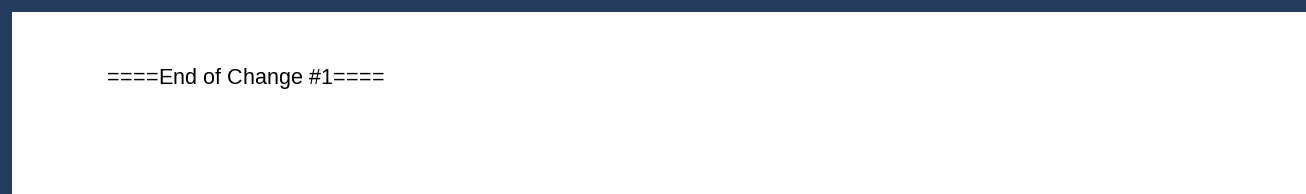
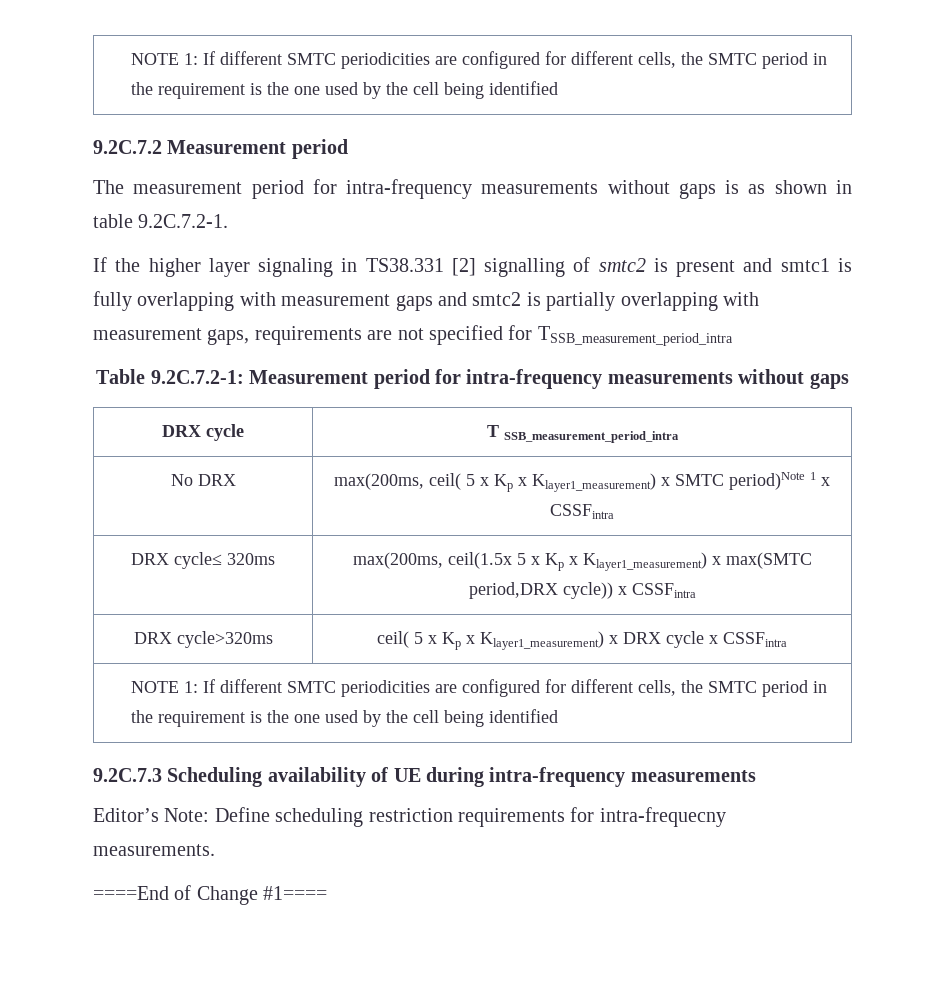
(107, 76) none -> [131,51,828,69] [131,81,559,99] [93,139,348,159] [93,179,852,199] [93,214,229,228] [93,257,852,277] [93,291,759,311] [93,325,733,346] [96,369,849,389] [162,424,244,441] [486,425,679,443] [170,474,236,486] [334,472,830,492] [550,504,614,519] [131,552,275,569] [352,552,812,571] [468,582,696,599] [133,631,273,648] [377,631,787,650] [131,679,828,697] [131,709,559,727] [93,767,756,787] [93,807,726,827] [93,844,215,856] NOTE 1: If different SMTC periodicities are configured for different cells, the SMTC period in the requirement is the one used by the cell being identified // 9.2C.7.2 Measurement period // The measurement period for intra-frequency measurements without gaps is as shown in table 9.2C.7.2-1. // If the higher layer signaling in TS38.331 [2] signalling of smtc2 is present and smtc1 is fully overlapping with measurement gaps and smtc2 is partially overlapping with measurement gaps, requirements are not specified for TSSB_measurement_period_intra // Table 9.2C.7.2-1: Measurement period for intra-frequency measurements without gaps // DRX cycle | T SSB_measurement_period_intra // No DRX | max(200ms, ceil( 5 x Kp x Klayer1_measurement) x SMTC period)Note 1 x CSSFintra // DRX cycle≤ 320ms | max(200ms, ceil(1.5x 5 x Kp x Klayer1_measurement) x max(SMTC period,DRX cycle)) x CSSFintra // DRX cycle>320ms | ceil( 5 x Kp x Klayer1_measurement) x DRX cycle x CSSFintra // NOTE 1: If different SMTC periodicities are configured for different cells, the SMTC period in the requirement is the one used by the cell being identified // 9.2C.7.3 Scheduling availability of UE during intra-frequency measurements // Editor’s Note: Define scheduling restriction requirements for intra-frequecny measurements. //

